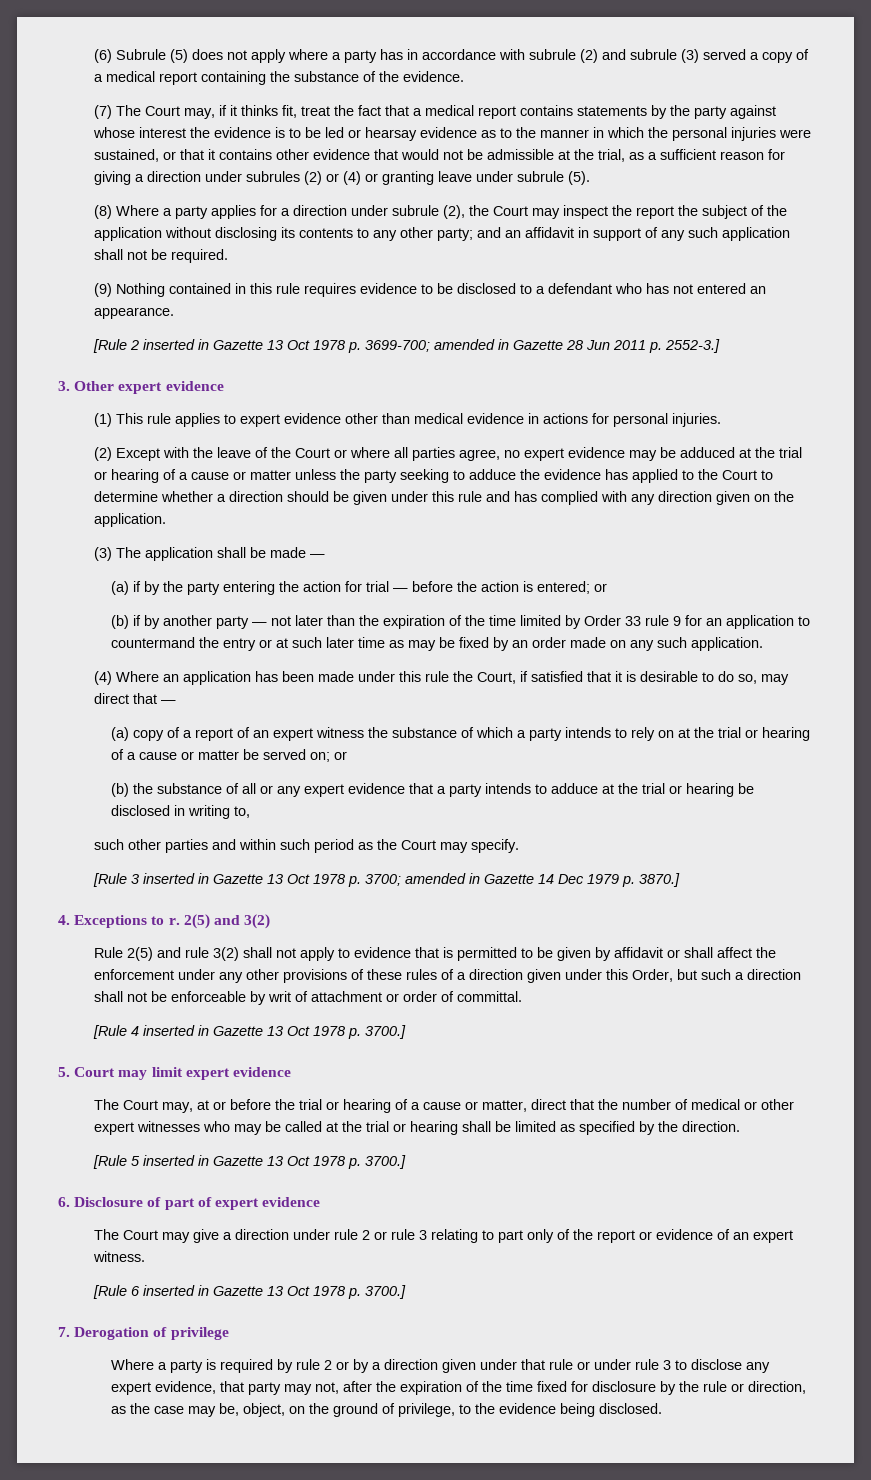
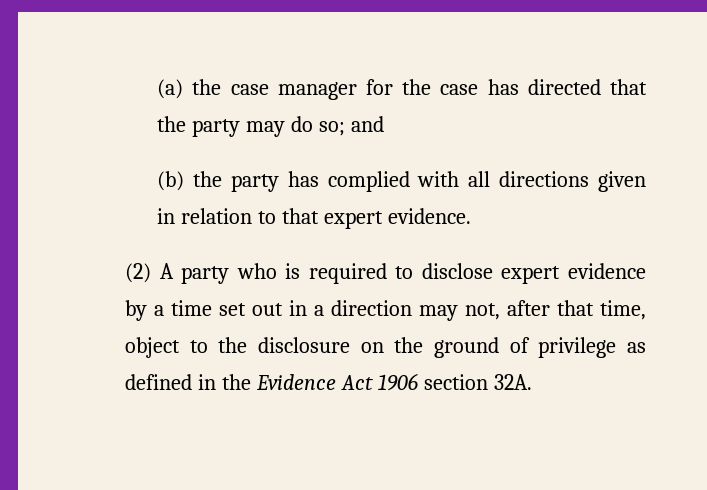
[93,49,809,63] [93,71,464,85] [93,105,776,119] [92,127,811,141] [93,149,785,162] [93,171,590,185] [93,205,787,219] [93,227,790,241] [93,249,228,263] [93,283,766,297] [93,307,174,319] [92,339,720,353] [58,381,224,394] [93,413,721,427] [93,447,802,461] [93,469,773,483] [93,491,794,505] [93,513,166,527] [93,547,325,561] [111,581,608,595] [111,615,811,629] [111,637,764,651] [93,671,789,685] [93,693,176,704] [111,727,811,741] [111,749,348,762] [111,783,755,797] [111,805,251,819] [93,839,519,853] [92,873,680,887] [58,914,271,929] [93,947,776,961] [93,969,801,983] [93,991,522,1005] [92,1025,406,1039] [58,1067,291,1080] [93,1099,794,1113] [93,1121,740,1135] [92,1155,406,1169] [58,1197,321,1210] [93,1229,793,1243] [92,1251,145,1262] [92,1285,406,1299] [58,1327,229,1340] [111,1359,771,1373] [111,1381,807,1395] [111,1403,663,1417] (6) Subrule (5) does not apply where a party has in accordance with subrule (2) and subrule (3) served a copy of a medical report containing the substance of the evidence. // (7) The Court may, if it thinks fit, treat the fact that a medical report contains statements by the party against whose interest the evidence is to be led or hearsay evidence as to the manner in which the personal injuries were sustained, or that it contains other evidence that would not be admissible at the trial, as a sufficient reason for giving a direction under subrules (2) or (4) or granting leave under subrule (5). // (8) Where a party applies for a direction under subrule (2), the Court may inspect the report the subject of the application without disclosing its contents to any other party; and an affidavit in support of any such application shall not be required. // (9) Nothing contained in this rule requires evidence to be disclosed to a defendant who has not entered an appearance. // [Rule 2 inserted in Gazette 13 Oct 1978 p. 3699-700; amended in Gazette 28 Jun 2011 p. 2552-3.] // 3. Other expert evidence // (1) This rule applies to expert evidence other than medical evidence in actions for personal injuries. // (2) Except with the leave of the Court or where all parties agree, no expert evidence may be adduced at the trial or hearing of a cause or matter unless the party seeking to adduce the evidence has applied to the Court to determine whether a direction should be given under this rule and has complied with any direction given on the application. // (3) The application shall be made — // (a) if by the party entering the action for trial — before the action is entered; or // (b) if by another party — not later than the expiration of the time limited by Order 33 rule 9 for an application to countermand the entry or at such later time as may be fixed by an order made on any such application. // (4) Where an application has been made under this rule the Court, if satisfied that it is desirable to do so, may direct that — // (a) copy of a report of an expert witness the substance of which a party intends to rely on at the trial or hearing of a cause or matter be served on; or // (b) the substance of all or any expert evidence that a party intends to adduce at the trial or hearing be disclosed in writing to, // such other parties and within such period as the Court may specify. // [Rule 3 inserted in Gazette 13 Oct 1978 p. 3700; amended in Gazette 14 Dec 1979 p. 3870.] // 4. Exceptions to r. 2(5) and 3(2) // Rule 2(5) and rule 3(2) shall not apply to evidence that is permitted to be given by affidavit or shall affect the enforcement under any other provisions of these rules of a direction given under this Order, but such a direction shall not be enforceable by writ of attachment or order of committal. // [Rule 4 inserted in Gazette 13 Oct 1978 p. 3700.] // 5. Court may limit expert evidence // The Court may, at or before the trial or hearing of a cause or matter, direct that the number of medical or other expert witnesses who may be called at the trial or hearing shall be limited as specified by the direction. // [Rule 5 inserted in Gazette 13 Oct 1978 p. 3700.] // 6. Disclosure of part of expert evidence // The Court may give a direction under rule 2 or rule 3 relating to part only of the report or evidence of an expert witness. // [Rule 6 inserted in Gazette 13 Oct 1978 p. 3700.] // 7. Derogation of privilege // Where a party is required by rule 2 or by a direction given under that rule or under rule 3 to disclose any expert evidence, that party may not, after the expiration of the time fixed for disclosure by the rule or direction, as the case may be, object, on the ground of privilege, to the evidence being disclosed. -> [157,79,647,100] [157,116,384,137] [157,171,646,192] [157,208,471,229] [125,263,646,284] [125,300,646,321] [125,337,647,358] [125,373,532,391] (a) the case manager for the case has directed that the party may do so; and // (b) the party has complied with all directions given in relation to that expert evidence. // (2) A party who is required to disclose expert evidence by a time set out in a direction may not, after that time, object to the disclosure on the ground of privilege as defined in the Evidence Act 1906 section 32A.

